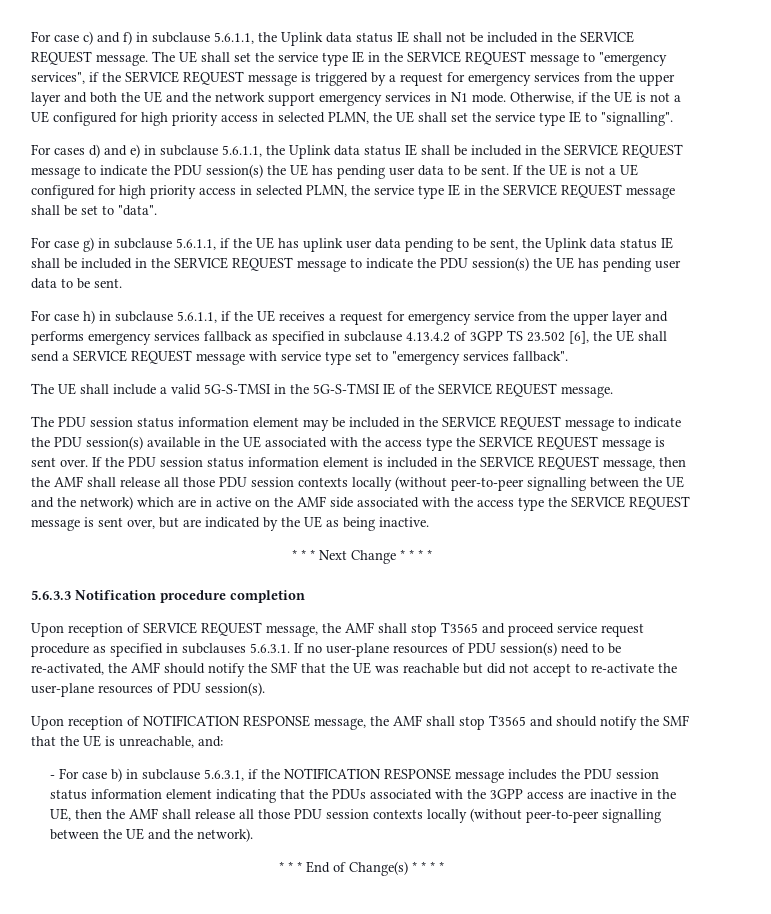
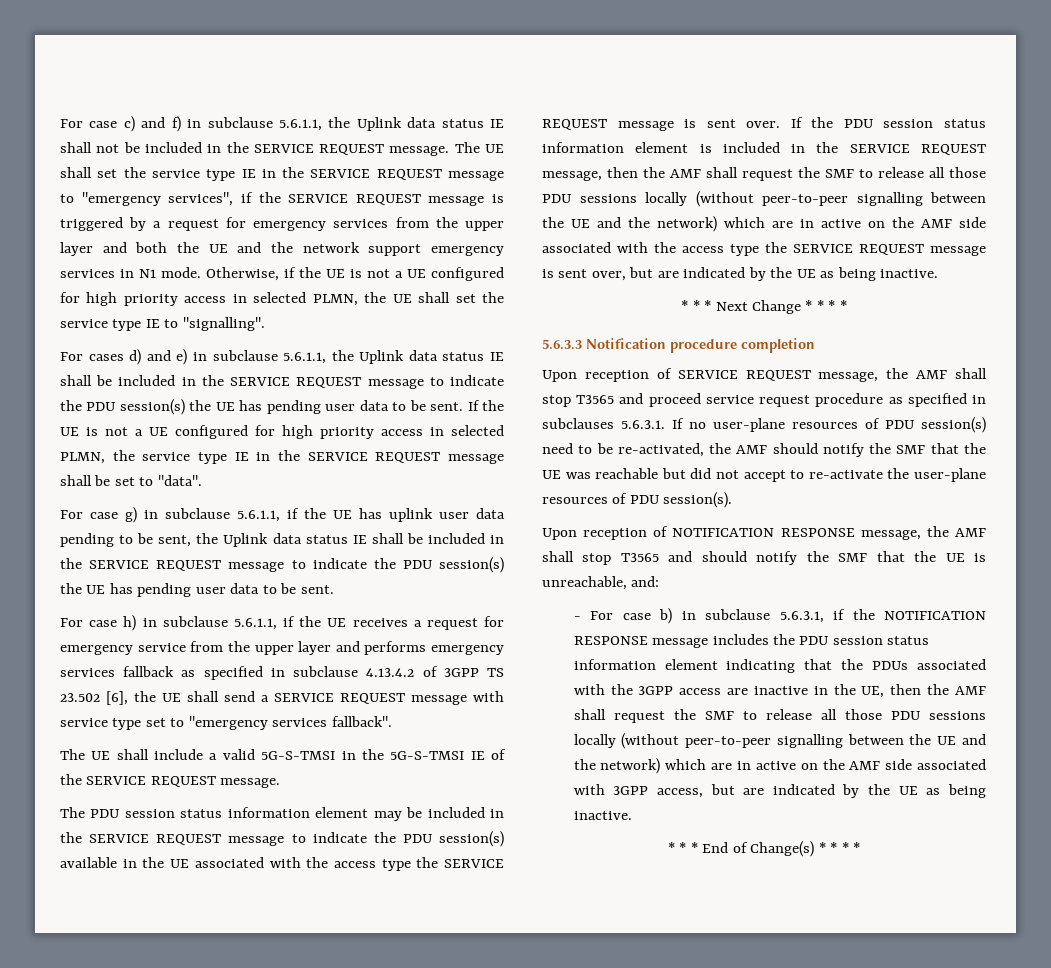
[120,477,348,487] release all those PDU session contexts -> [742,167,986,181] [542,194,637,203] request the SMF to release all those PDU sessions
[195,808,662,823] [50,828,254,842] release all those PDU session contexts locally (without peer-to-peer signalling between the UE and the network). -> [613,709,986,723] [573,733,987,749] [573,758,987,774] [573,784,986,798] [573,811,632,820] request the SMF to release all those PDU sessions locally (without peer-to-peer signalling between the UE and the network) which are in active on the AMF side associated with 3GPP access, but are indicated by the UE as being inactive.

